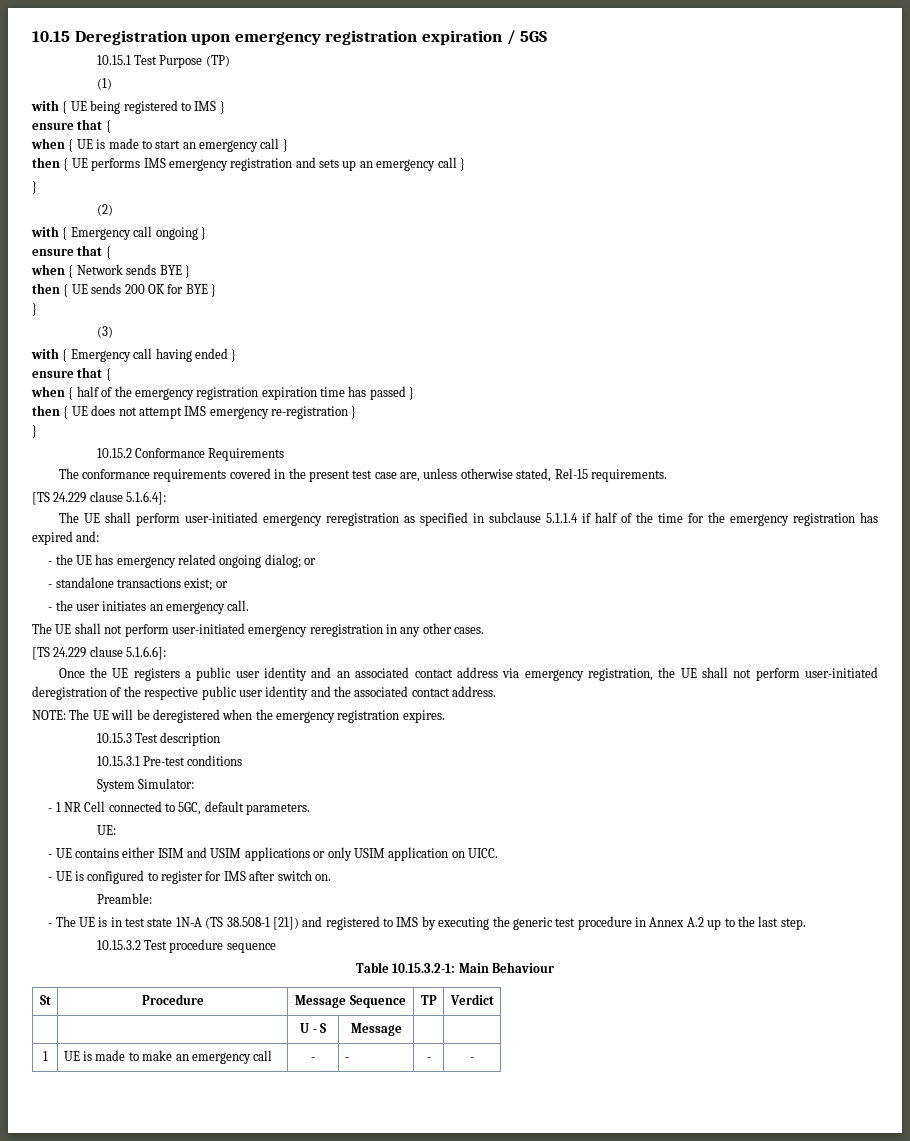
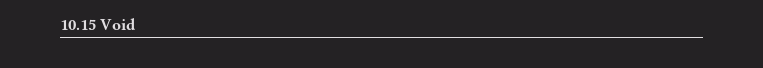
[74,30,548,45] [96,55,230,68] [96,78,112,90] [31,100,225,114] [32,119,111,133] [31,138,288,152] [32,157,465,171] [32,181,37,194] [96,204,113,216] [31,226,206,240] [32,245,111,259] [31,264,190,278] [32,283,216,297] [32,303,37,316] [96,326,113,338] [31,348,237,362] [32,367,111,381] [31,386,415,400] [32,405,357,419] [32,425,37,438] [96,448,285,461] [58,468,667,482] [32,491,167,505] [58,512,878,526] [32,531,100,545] [48,554,317,568] [48,577,228,591] [48,600,250,614] [32,623,485,637] [32,646,167,660] [58,667,879,681] [32,686,497,700] [32,709,445,723] [96,732,221,746] [96,755,243,766] [96,778,194,792] [48,801,311,815] [96,825,116,835] [48,847,499,861] [48,870,331,884] [96,893,152,904] [48,916,806,930] [96,939,276,953] [355,962,555,973] [39,995,51,1005] [141,994,204,1005] [295,995,406,1008] [420,995,437,1005] [449,994,494,1005] [300,1023,326,1033] [350,1023,402,1036] [42,1051,48,1061] [63,1050,273,1064] [311,1057,315,1061] [344,1057,349,1061] [426,1057,431,1061] [470,1057,474,1061] Deregistration upon emergency registration expiration / 5GS // 10.15.1 Test Purpose (TP) // (1) // with { UE being registered to IMS } // ensure that { // when { UE is made to start an emergency call } // then { UE performs IMS emergency registration and sets up an emergency call } // } // (2) // with { Emergency call ongoing } // ensure that { // when { Network sends BYE } // then { UE sends 200 OK for BYE } // } // (3) // with { Emergency call having ended } // ensure that { // when { half of the emergency registration expiration time has passed } // then { UE does not attempt IMS emergency re-registration } // } // 10.15.2 Conformance Requirements // The conformance requirements covered in the present test case are, unless otherwise stated, Rel-15 requirements. // [TS 24.229 clause 5.1.6.4]: // The UE shall perform user-initiated emergency reregistration as specified in subclause 5.1.1.4 if half of the time for the emergency registration has expired and: // - the UE has emergency related ongoing dialog; or // - standalone transactions exist; or // - the user initiates an emergency call. // The UE shall not perform user-initiated emergency reregistration in any other cases. // [TS 24.229 clause 5.1.6.6]: // Once the UE registers a public user identity and an associated contact address via emergency registration, the UE shall not perform user-initiated deregistration of the respective public user identity and the associated contact address. // NOTE: The UE will be deregistered when the emergency registration expires. // 10.15.3 Test description // 10.15.3.1 Pre-test conditions // System Simulator: // - 1 NR Cell connected to 5GC, default parameters. // UE: // - UE contains either ISIM and USIM applications or only USIM application on UICC. // - UE is configured to register for IMS after switch on. // Preamble: // - The UE is in test state 1N-A (TS 38.508-1 [21]) and registered to IMS by executing the generic test procedure in Annex A.2 up to the last step. // 10.15.3.2 Test procedure sequence // Table 10.15.3.2-1: Main Behaviour // St | Procedure | Message Sequence | TP | Verdict // | | U - S | Message | | // 1 | UE is made to make an emergency call | - | - | - | - -> [100,18,137,30] Void

